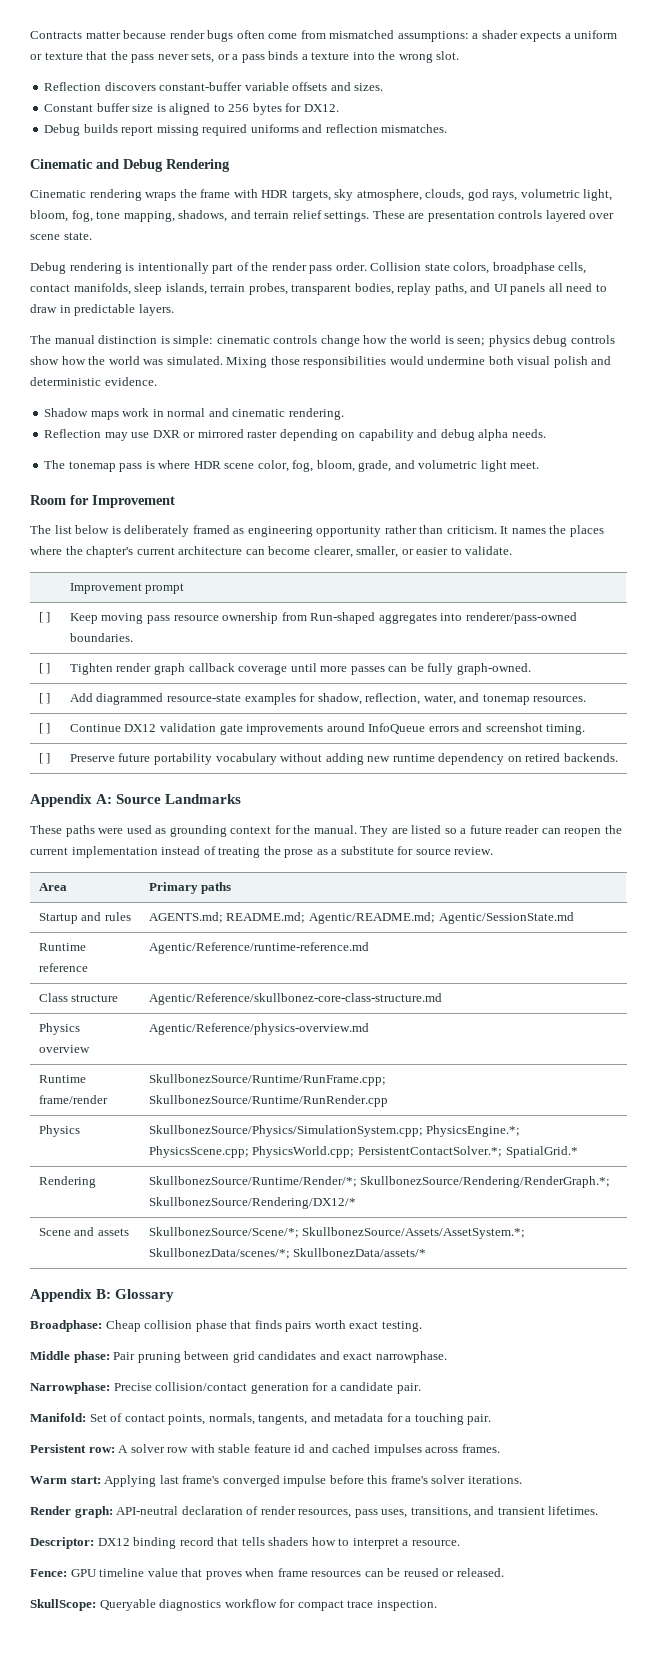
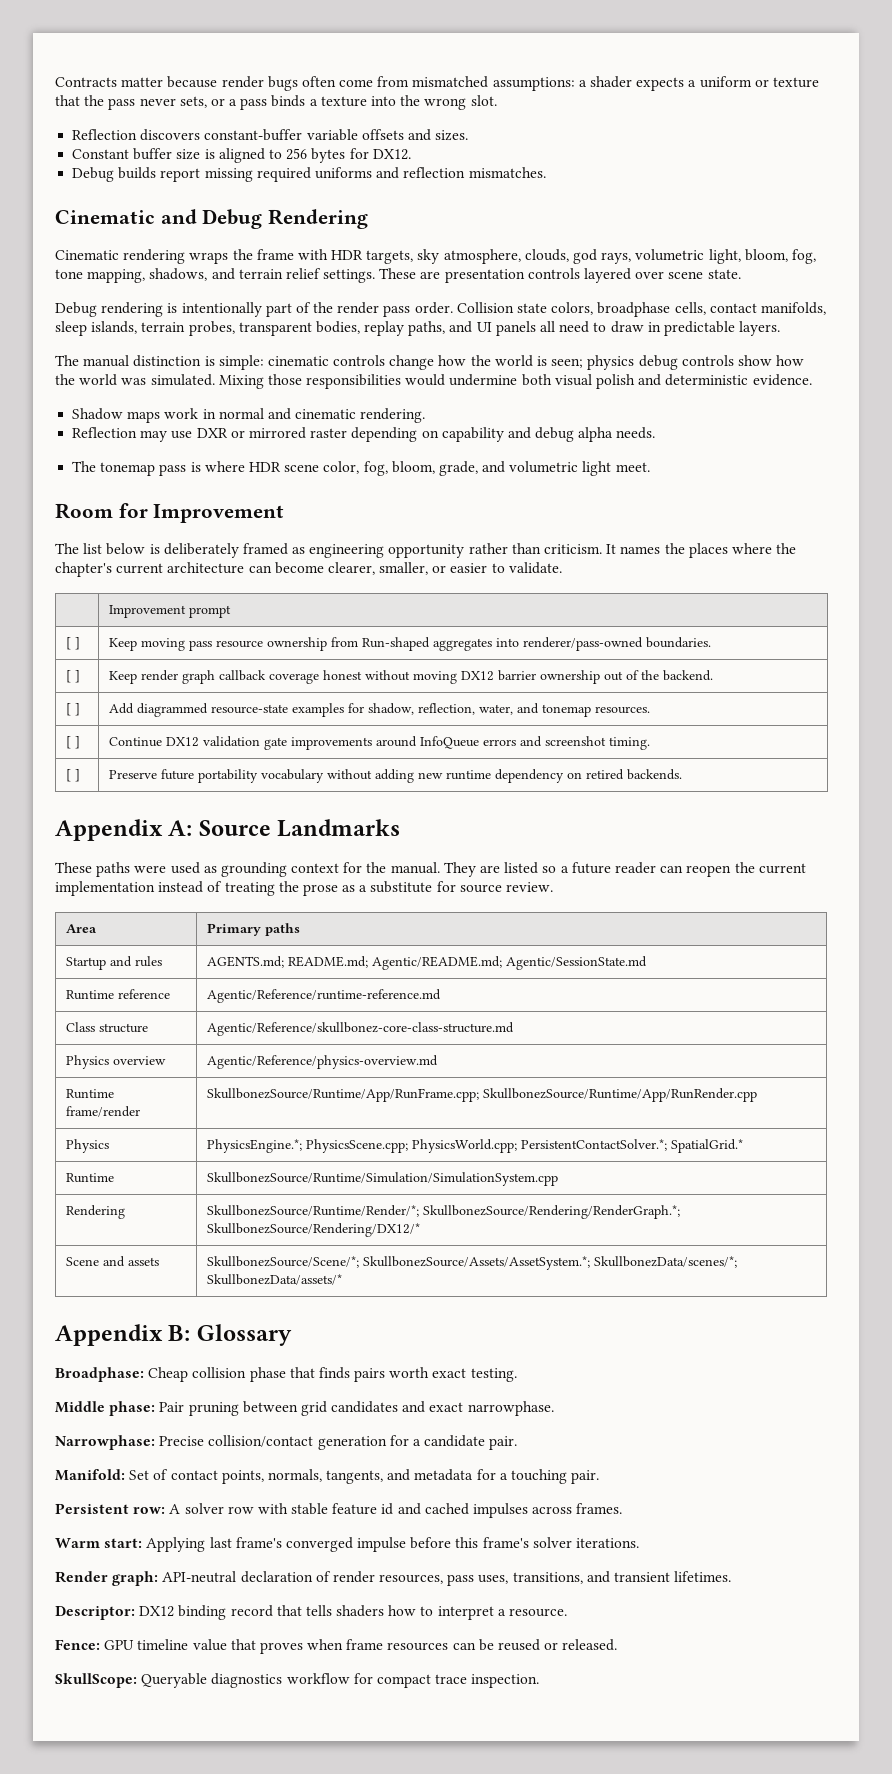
[69,663,113,675] Tighten -> [109,671,138,684] Keep
[290,663,531,675] until more passes can be fully graph-owned. -> [323,670,714,684] honest without moving DX12 barrier ownership out of the backend.
[148,1074,386,1086] [148,1095,388,1107] SkullbonezSource/Runtime/RunFrame.cpp; SkullbonezSource/Runtime/RunRender.cpp -> [207,1088,758,1102] SkullbonezSource/Runtime/App/RunFrame.cpp; SkullbonezSource/Runtime/App/RunRender.cpp
[148,1125,423,1137] SkullbonezSource/Physics/SimulationSystem.cpp; -> (110, 1146) none
(578, 1152) none -> [66,1173,115,1183] [207,1172,559,1186] // Runtime | SkullbonezSource/Runtime/Simulation/SimulationSystem.cpp

